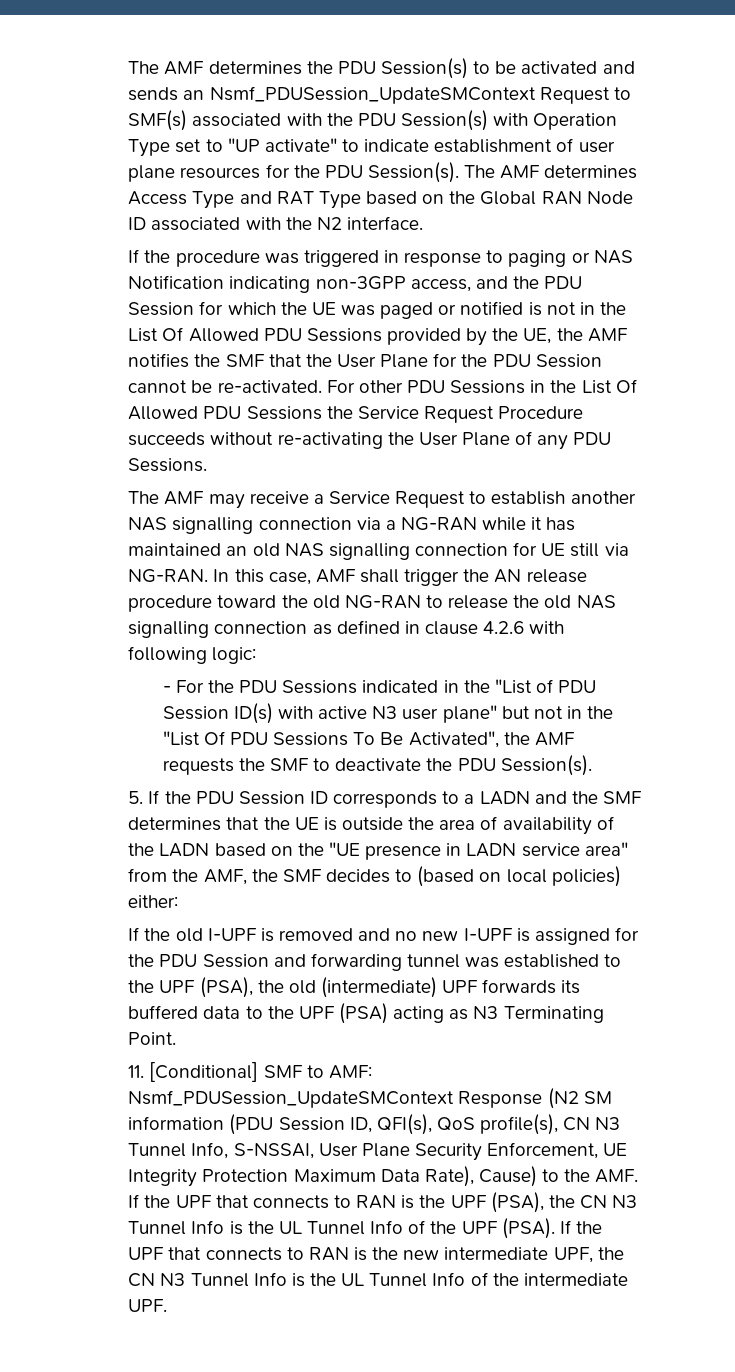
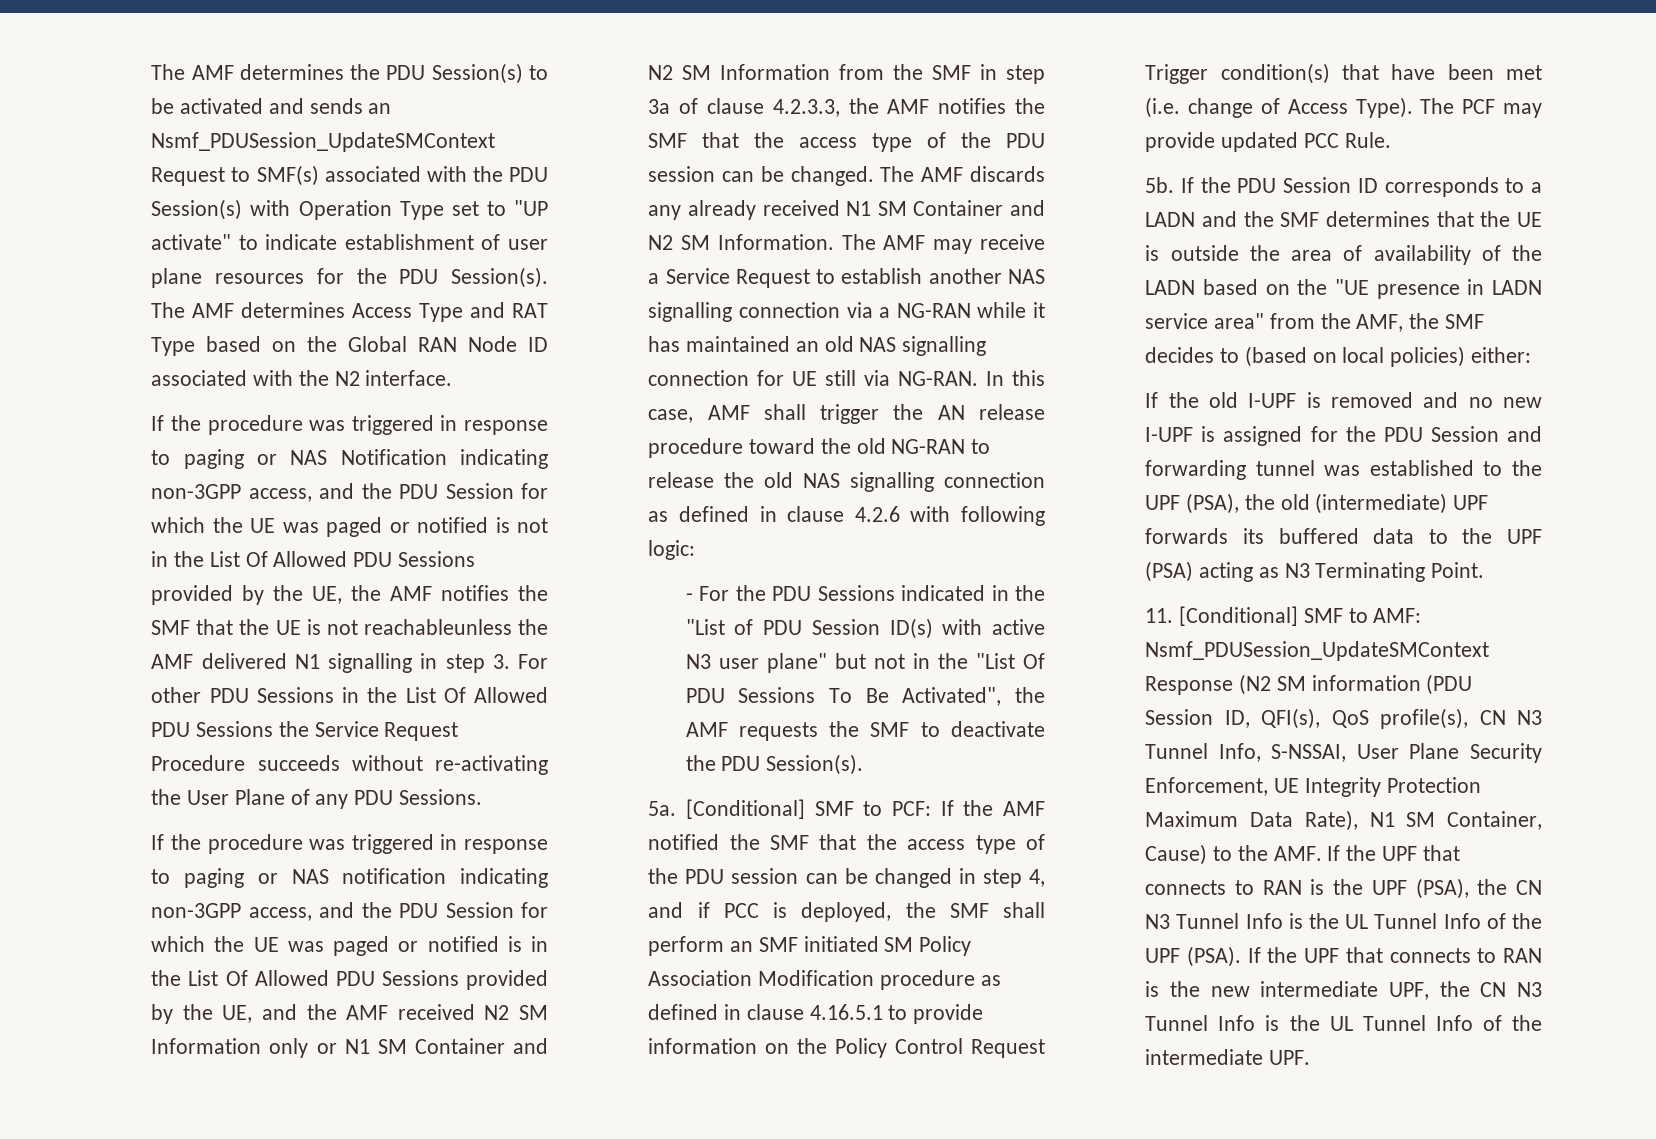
[337,353,602,368] [128,380,322,393] User Plane for the PDU Session cannot be re-activated. -> [275,619,548,635] [151,653,510,673] UE is not reachableunless the AMF delivered N1 signalling in step 3.
(208, 465) none -> [151,834,548,854] [151,868,548,888] [151,902,548,921] [151,936,548,956] [151,970,548,990] [151,1004,548,1024] [151,1038,548,1058] [648,64,1045,84] [648,98,1045,117] [648,132,1045,152] [648,166,1045,186] [648,200,1045,220] [648,234,834,250] If the procedure was triggered in response to paging or NAS notification indicating non-3GPP access, and the PDU Session for which the UE was paged or notified is in the List Of Allowed PDU Sessions provided by the UE, and the AMF received N2 SM Information only or N1 SM Container and N2 SM Information from the SMF in step 3a of clause 4.2.3.3, the AMF notifies the SMF that the access type of the PDU session can be changed. The AMF discards any already received N1 SM Container and N2 SM Information.
[128,791,144,804] 5. -> [648,799,1045,819] [648,834,1045,854] [648,868,1045,888] [648,902,1045,922] [648,936,972,956] [648,970,1001,990] [648,1004,984,1024] [648,1038,1045,1058] [1145,63,1542,84] [1145,97,1542,118] [1145,132,1391,152] [1145,177,1175,193] 5a. [Conditional] SMF to PCF: If the AMF notified the SMF that the access type of the PDU session can be changed in step 4, and if PCC is deployed, the SMF shall perform an SMF initiated SM Policy Association Modification procedure as defined in clause 4.16.5.1 to provide information on the Policy Control Request Trigger condition(s) that have been met (i.e. change of Access Type). The PCF may provide updated PCC Rule. // 5b.
(474, 1176) none -> [1369,811,1542,830] N1 SM Container,

